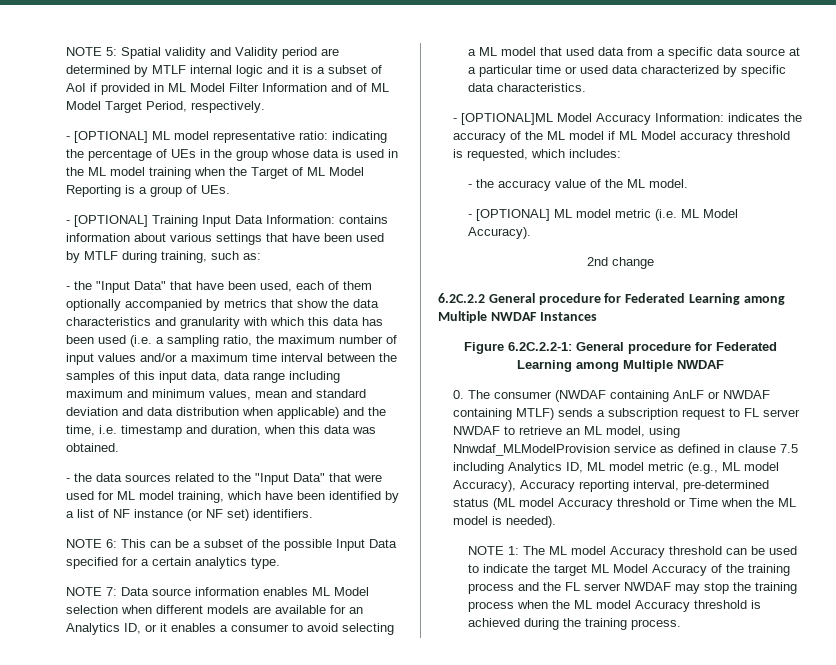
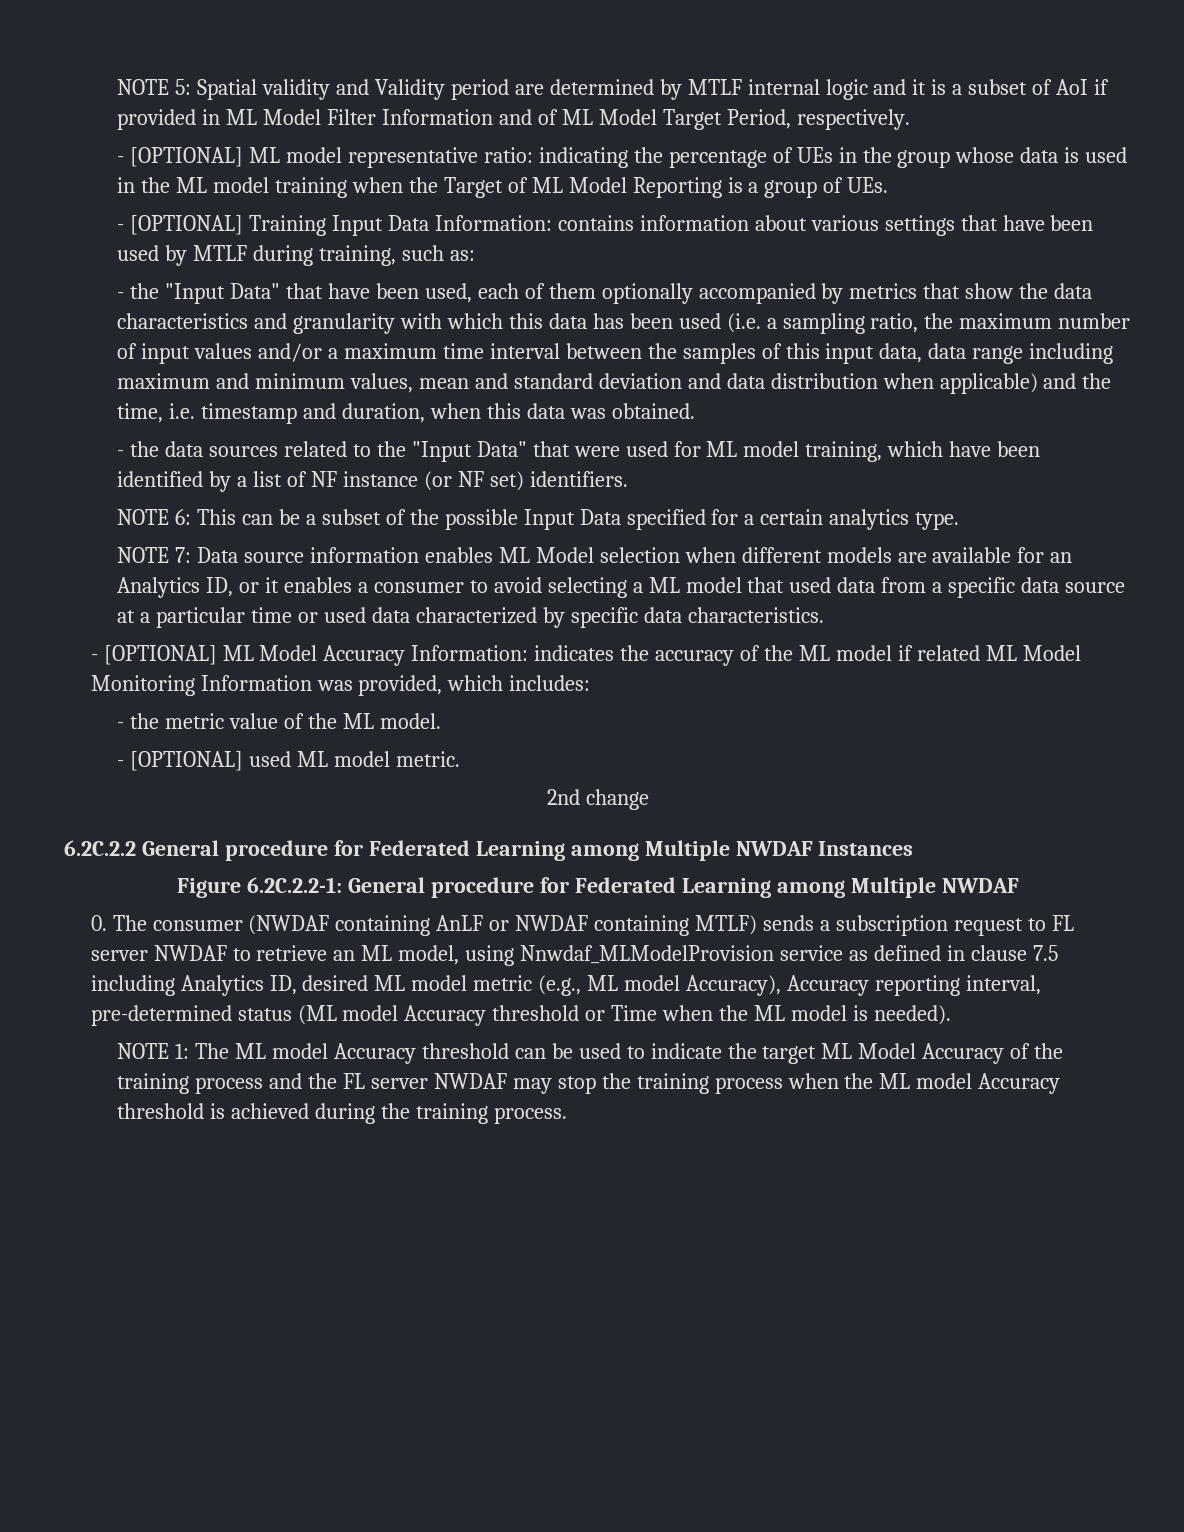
[461,113,554,125] [OPTIONAL]ML -> [103,645,254,665] [OPTIONAL] ML
[619,131,791,143] [453,149,529,161] ML Model accuracy threshold is requested, -> [916,645,1081,661] [90,675,443,696] related ML Model Monitoring Information was provided,
[498,180,552,191] accuracy -> [165,713,225,729] metric
[554,209,739,221] [468,227,532,239] ML model metric (i.e. ML Model Accuracy). -> [249,751,460,767] used ML model metric.
(584, 467) none -> [302,975,369,991] desired

